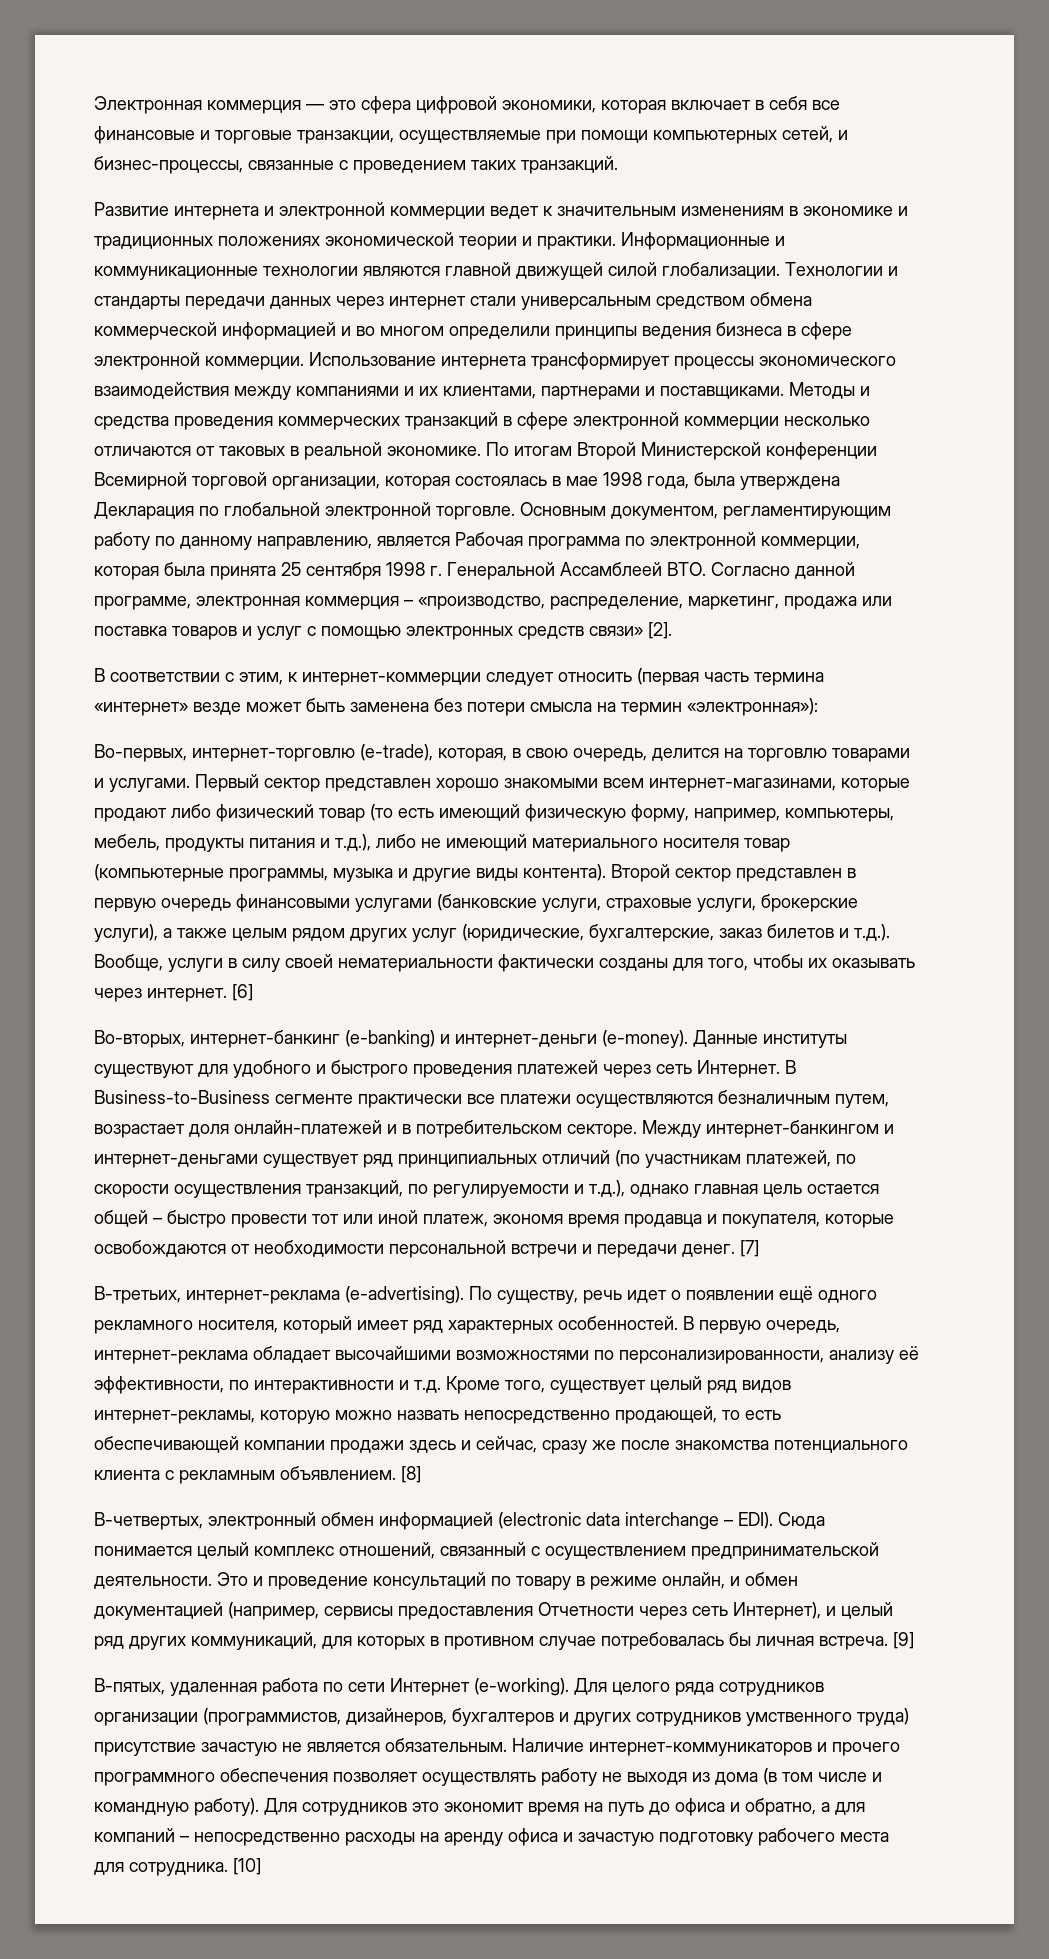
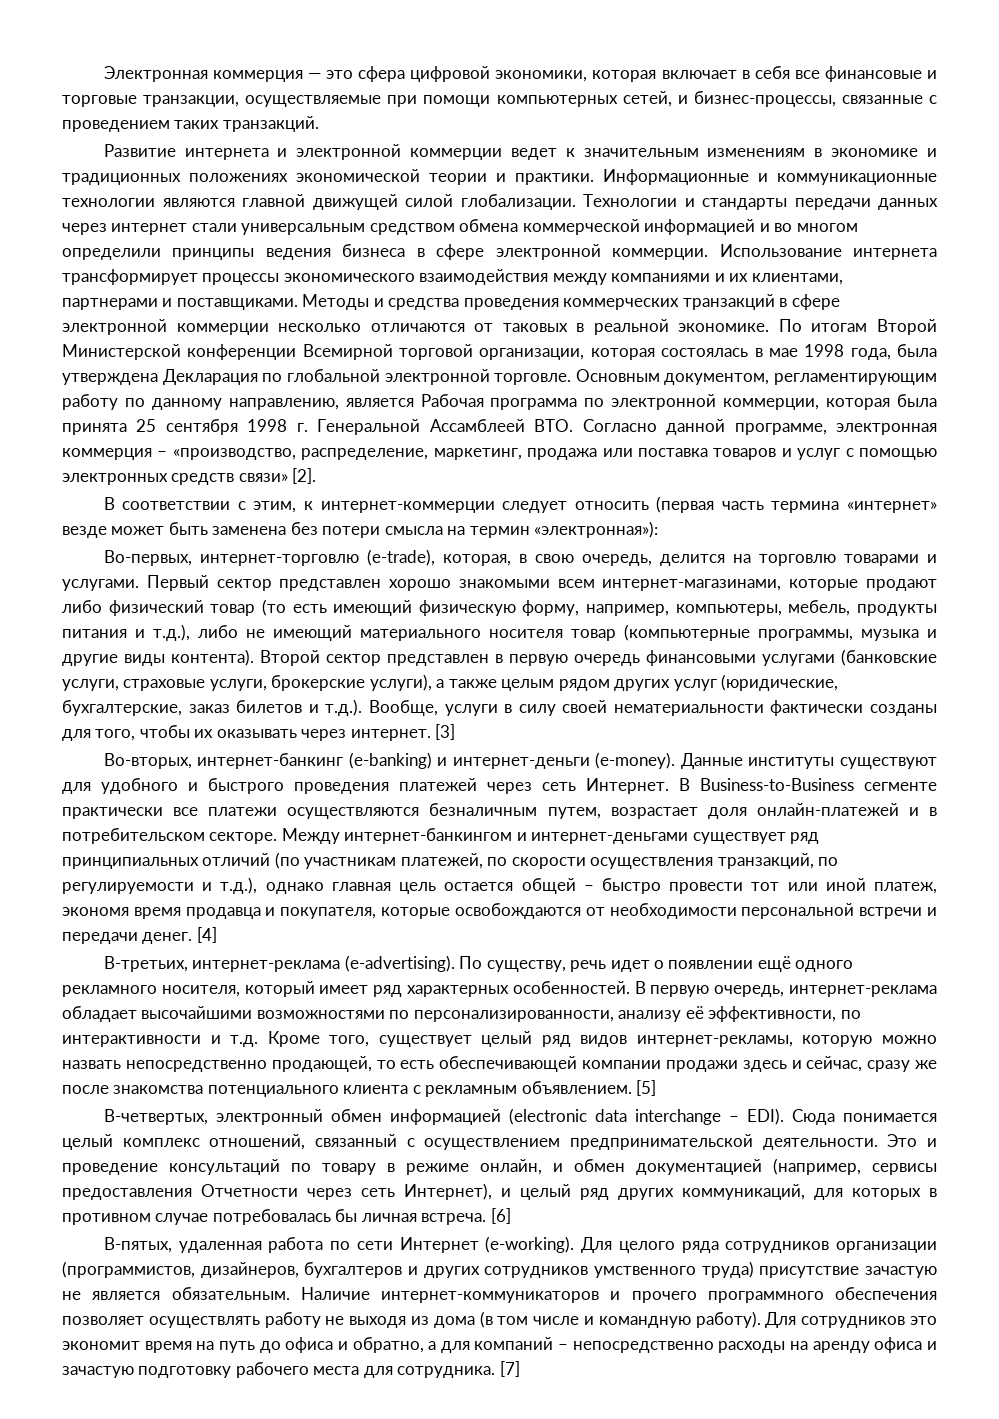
[232,984,253,1001] [6] -> [435,724,456,740] [3]
[740,1240,759,1257] [7] -> [196,927,217,943] [4]
[401,1466,421,1483] [8] -> [636,1080,657,1096] [5]
[893,1632,914,1649] [9] -> [490,1208,511,1224] [6]
[233,1858,261,1875] [10] -> [499,1361,520,1377] [7]

